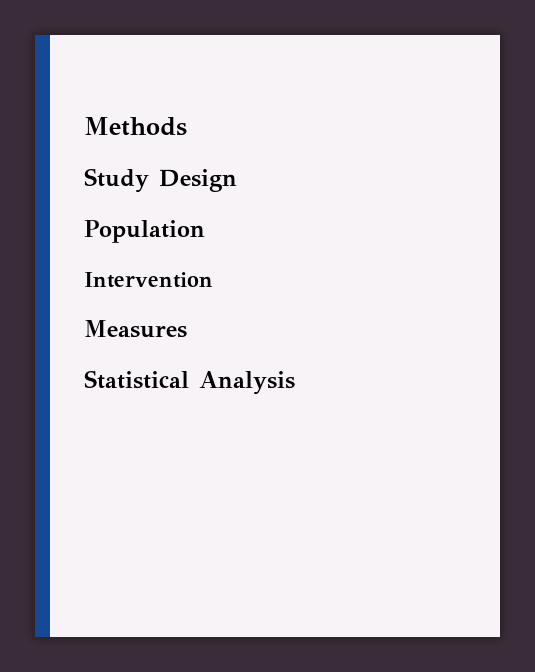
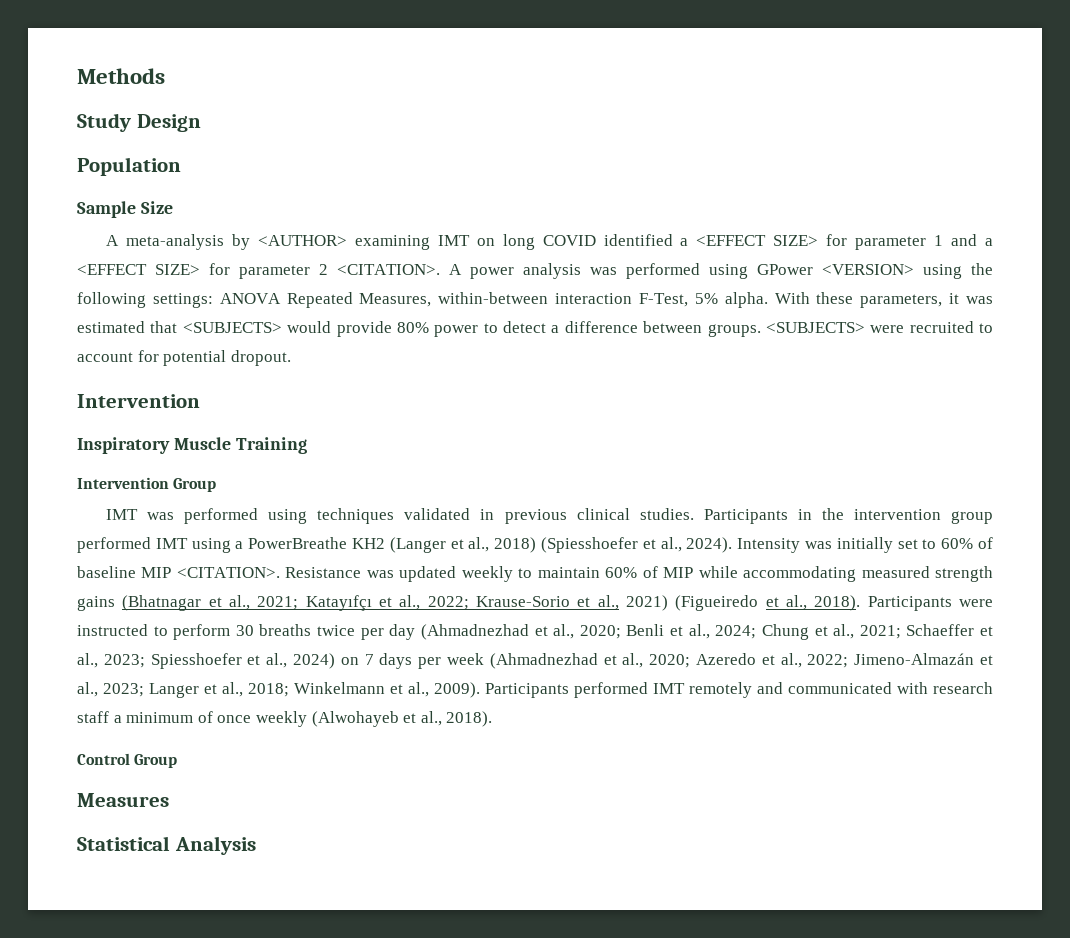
[84,272,213,288] Intervention -> [77,201,173,218] [106,234,993,250] [77,263,993,279] [77,292,994,308] [77,321,993,337] [77,350,291,366] [77,394,200,408] [77,437,307,454] [77,477,217,492] [106,508,993,524] [77,537,993,553] [77,566,993,582] [77,595,994,611] [77,624,993,640] [77,653,993,669] [77,682,993,698] [77,711,493,727] [77,753,178,768] Sample Size // A meta-analysis by <AUTHOR> examining IMT on long COVID identified a <EFFECT SIZE> for parameter 1 and a <EFFECT SIZE> for parameter 2 <CITATION>. A power analysis was performed using GPower <VERSION> using the following settings: ANOVA Repeated Measures, within-between interaction F-Test, 5% alpha. With these parameters, it was estimated that <SUBJECTS> would provide 80% power to detect a difference between groups. <SUBJECTS> were recruited to account for potential dropout. // Intervention // Inspiratory Muscle Training // Intervention Group // IMT was performed using techniques validated in previous clinical studies. Participants in the intervention group performed IMT using a PowerBreathe KH2 (Langer et al., 2018) (Spiesshoefer et al., 2024). Intensity was initially set to 60% of baseline MIP <CITATION>. Resistance was updated weekly to maintain 60% of MIP while accommodating measured strength gains (Bhatnagar et al., 2021; Katayıfçı et al., 2022; Krause-Sorio et al., 2021) (Figueiredo et al., 2018). Participants were instructed to perform 30 breaths twice per day (Ahmadnezhad et al., 2020; Benli et al., 2024; Chung et al., 2021; Schaeffer et al., 2023; Spiesshoefer et al., 2024) on 7 days per week (Ahmadnezhad et al., 2020; Azeredo et al., 2022; Jimeno-Almazán et al., 2023; Langer et al., 2018; Winkelmann et al., 2009). Participants performed IMT remotely and communicated with research staff a minimum of once weekly (Alwohayeb et al., 2018). // Control Group

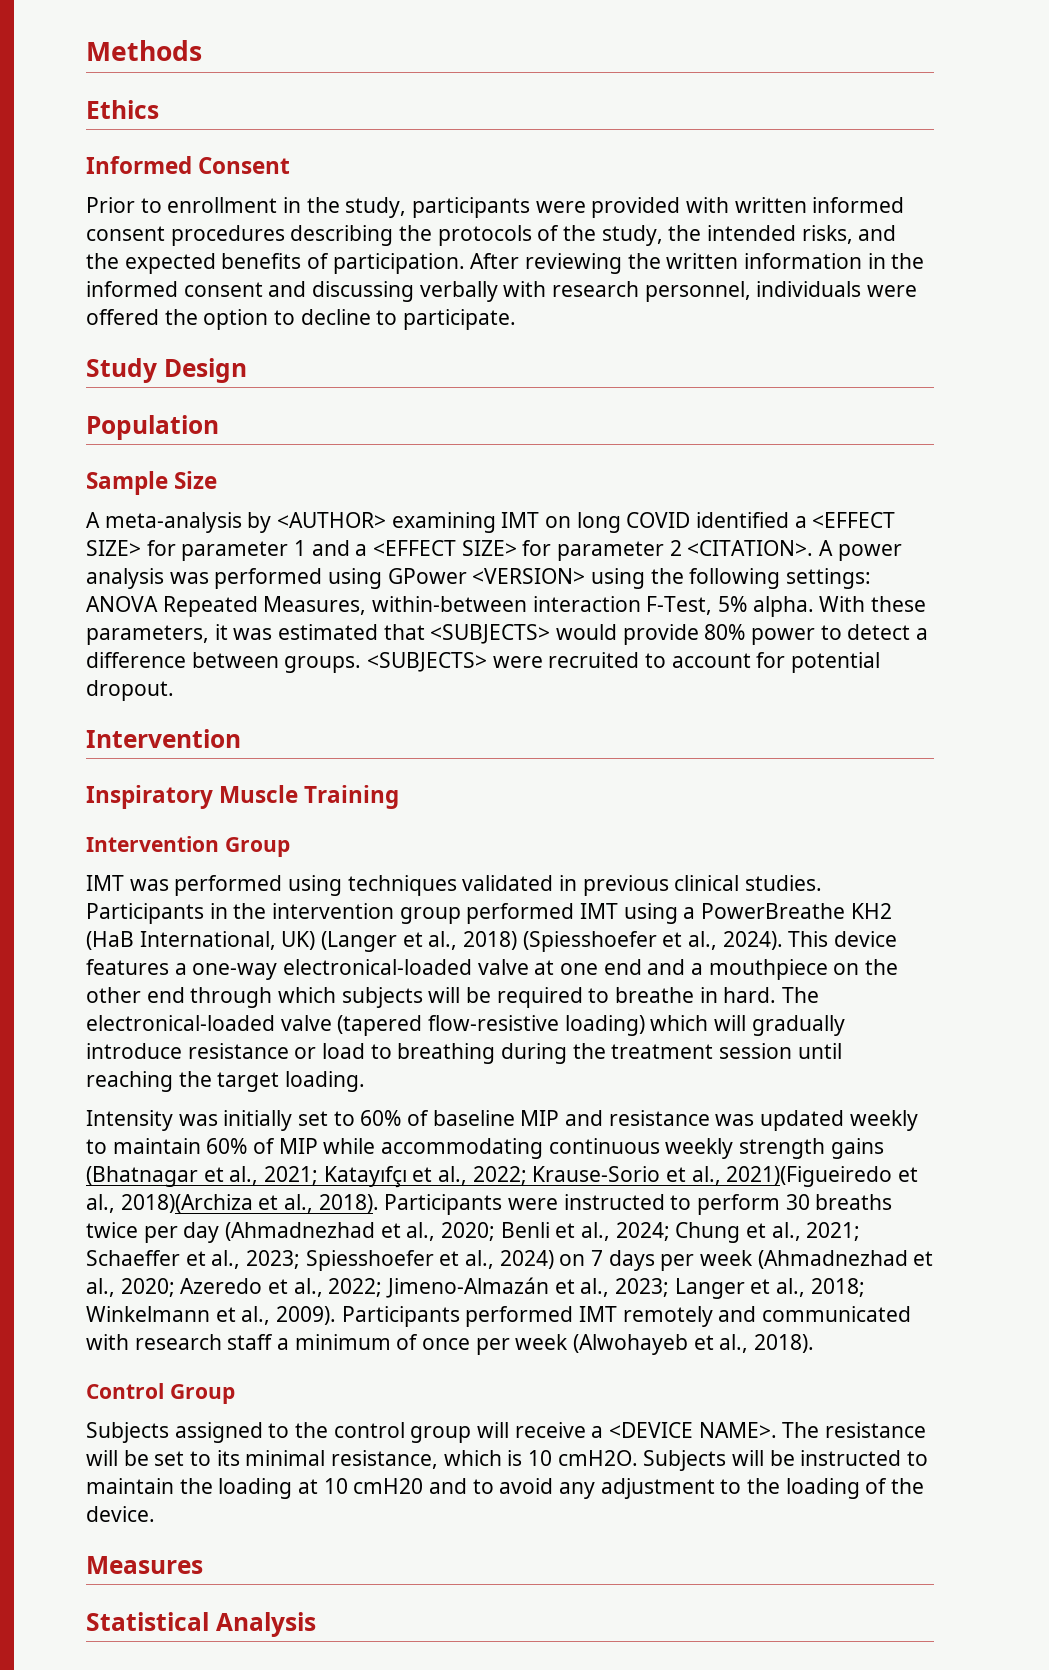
(165, 76) none -> [86,100,159,119] [86,156,291,174] [86,197,905,218] [86,225,897,246] [86,253,925,274] [86,281,918,302] [86,309,517,330] // Ethics // Informed Consent // Prior to enrollment in the study, participants were provided with written informed consent procedures describing the protocols of the study, the intended risks, and the expected benefits of participation. After reviewing the written information in the informed consent and discussing verbally with research personnel, individuals were offered the option to decline to participate.
(385, 543) none -> [86,931,316,950] (HaB International, UK)
(733, 545) none -> [788,931,898,947] [86,959,899,980] [86,987,820,1008] [86,1015,845,1036] [86,1043,842,1064] [86,1071,366,1092] This device features a one-way electronical-loaded valve at one end and a mouthpiece on the other end through which subjects will be required to breathe in hard. The electronical-loaded valve (tapered flow-resistive loading) which will gradually introduce resistance or load to breathing during the treatment session until reaching the target loading. //
[176,567,362,578] <CITATION>. Resistance -> [565,1110,710,1126] and resistance
[861,566,930,578] measured -> [548,1138,734,1159] continuous weekly
[626,595,759,611] 2021) (Figueiredo -> [726,1166,919,1187] [86,1194,253,1213] 2021)(Figueiredo et al., 2018)(Archiza
[255,711,307,727] weekly -> [475,1334,569,1355] per week
(178, 761) none -> [86,1422,927,1443] [86,1450,929,1471] [86,1478,925,1499] [86,1506,155,1522] // Subjects assigned to the control group will receive a <DEVICE NAME>. The resistance will be set to its minimal resistance, which is 10 cmH2O. Subjects will be instructed to maintain the loading at 10 cmH20 and to avoid any adjustment to the loading of the device.

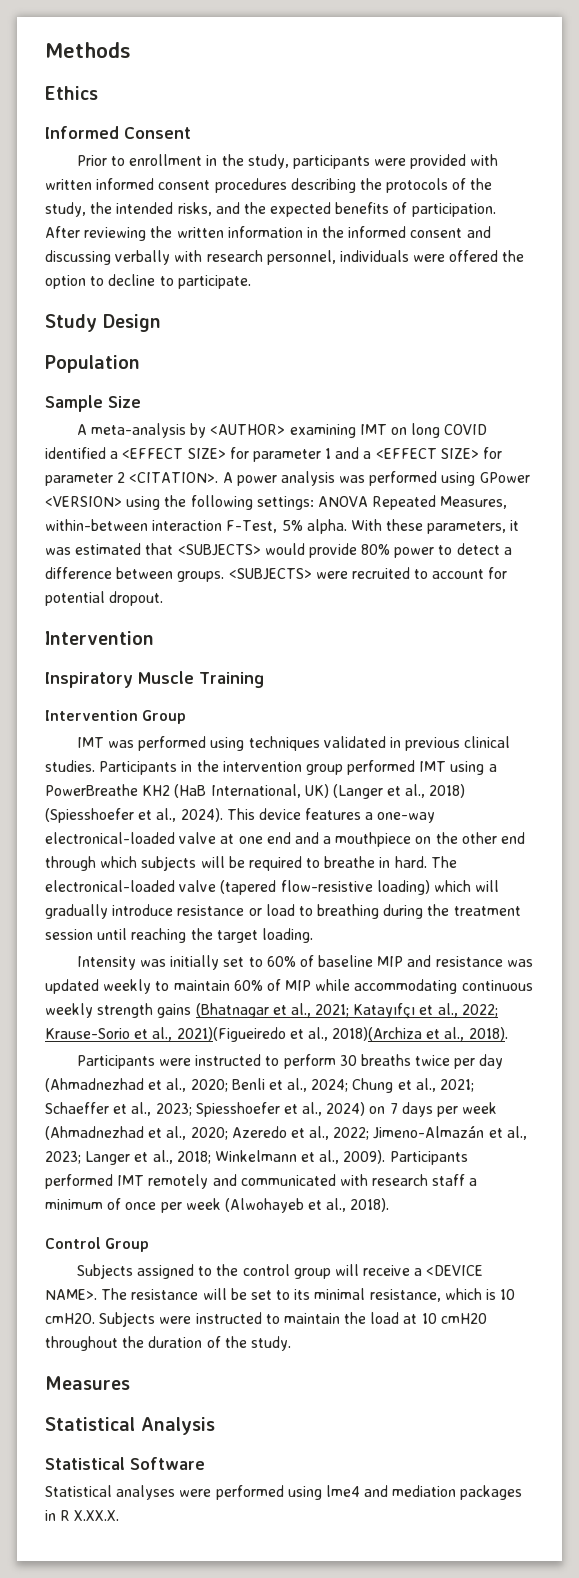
(379, 1203) none -> (508, 1034) //
[732,1450,795,1466] will be -> [159,1316,192,1324] were
[218,1478,293,1499] loading -> [370,1312,400,1324] load
[429,1478,925,1499] [86,1506,155,1522] and to avoid any adjustment to the loading of the device. -> [45,1336,291,1351] throughout the duration of the study.
(316, 1624) none -> [45,1457,205,1470] [45,1485,523,1500] [45,1510,120,1521] // Statistical Software // Statistical analyses were performed using lme4 and mediation packages in R X.XX.X.

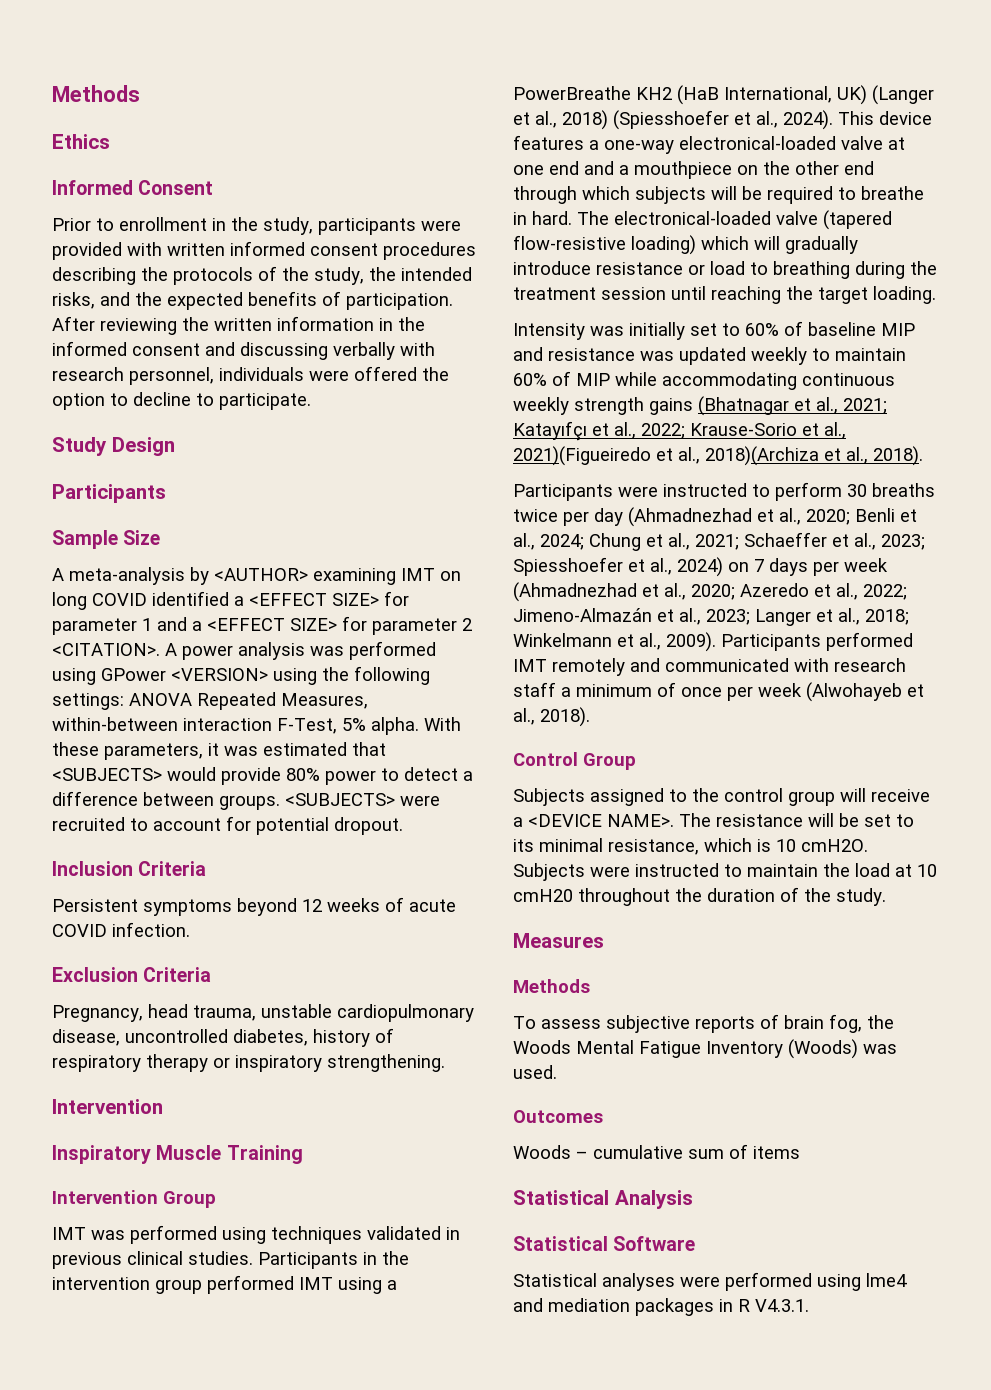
[45,355,140,373] Population -> [52,484,166,503] Participants
(164, 598) none -> [52,861,207,876] [52,897,456,916] [52,922,190,937] [52,967,212,982] [52,1004,474,1022] [52,1028,394,1047] [52,1054,445,1072] // Inclusion Criteria // Persistent symptoms beyond 12 weeks of acute COVID infection. // Exclusion Criteria // Pregnancy, head trauma, unstable cardiopulmonary disease, uncontrolled diabetes, history of respiratory therapy or inspiratory strengthening.
(130, 1383) none -> [513,979,590,993] [513,1014,894,1033] [513,1039,897,1059] [513,1065,557,1079] [513,1110,603,1123] [513,1144,800,1159] // Methods // To assess subjective reports of brain fog, the Woods Mental Fatigue Inventory (Woods) was used. // Outcomes // Woods – cumulative sum of items
[74,1510,120,1521] X.XX.X. -> [755,1299,809,1312] V4.3.1.

